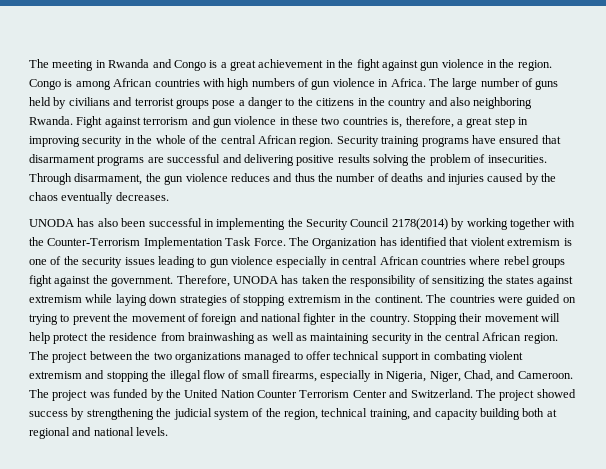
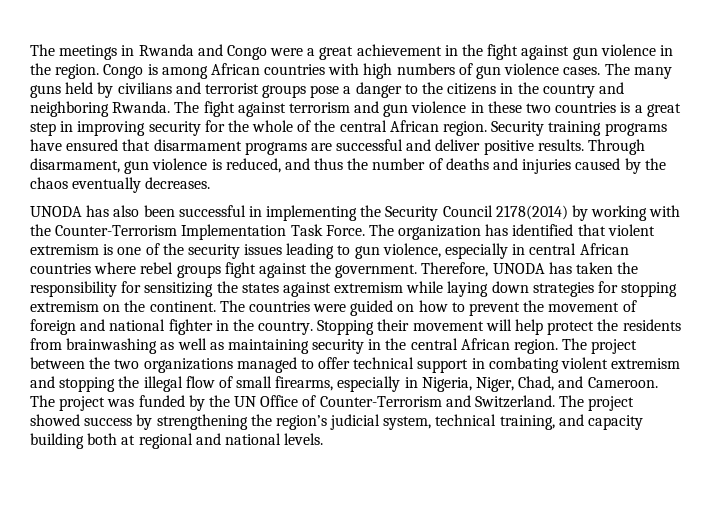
[29,59,94,71] The meeting -> [30,44,118,60] The meetings
[209,60,218,68] is -> [270,48,304,56] were
[378,78,533,90] in Africa. The large number of -> [563,63,672,79] cases. The many
[450,97,470,106] also -> (624, 88) none
[76,116,103,128] Fight -> [174,101,235,117] The fight
[391,116,454,128] is, therefore, -> [620,102,631,113] is
[124,136,135,144] in -> [204,120,225,132] for
[243,154,547,166] delivering positive results solving the problem of insecurities. -> [435,139,584,155] deliver positive results.
[145,173,270,185] the gun violence reduces -> [124,158,281,174] gun violence is reduced,
[509,218,551,230] together -> (648, 213) none
[312,238,378,249] Organization -> [398,225,482,240] organization
[231,256,273,265] violence -> [382,243,441,258] violence,
[418,275,430,284] of -> [121,281,142,293] for
[229,294,241,303] of -> [598,281,619,293] for
[344,295,354,303] in -> [103,304,121,312] on
[29,314,58,325] trying -> [418,300,448,312] how
[109,332,158,341] residence -> [622,319,681,331] residents
[184,389,387,398] United Nation Counter Terrorism Center -> [234,395,442,407] UN Office of Counter-Terrorism
[173,408,318,420] judicial system of the region, -> [275,414,432,430] region’s judicial system,

